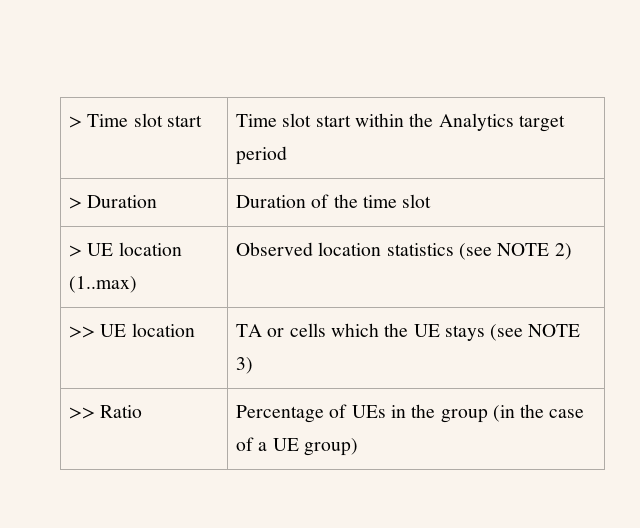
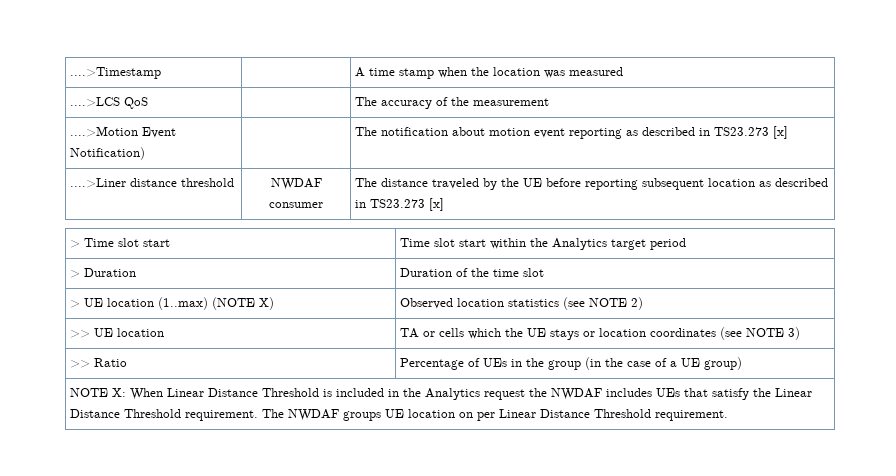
(69, 122) none -> [70,67,162,79] [355,67,624,79] [70,97,149,109] [355,97,550,109] [70,126,177,138] [70,147,146,160] [355,126,789,139] [70,178,235,188] [270,178,322,190] [269,202,323,208] [355,178,829,190] [355,198,445,211] ....>Timestamp | | A time stamp when the location was measured // ....>LCS QoS | | The accuracy of the measurement // ....>Motion Event Notification) | | The notification about motion event reporting as described in TS23.273 [x] // ....>Liner distance threshold | NWDAF consumer | The distance traveled by the UE before reporting subsequent location as described in TS23.273 [x] //
(138, 284) none -> [212,297,275,310] (NOTE X)
(485, 333) none -> [583,328,717,337] or location coordinates
(358, 447) none -> [70,388,813,400] [70,409,729,421] // NOTE X: When Linear Distance Threshold is included in the Analytics request the NWDAF includes UEs that satisfy the Linear Distance Threshold requirement. The NWDAF groups UE location on per Linear Distance Threshold requirement.

